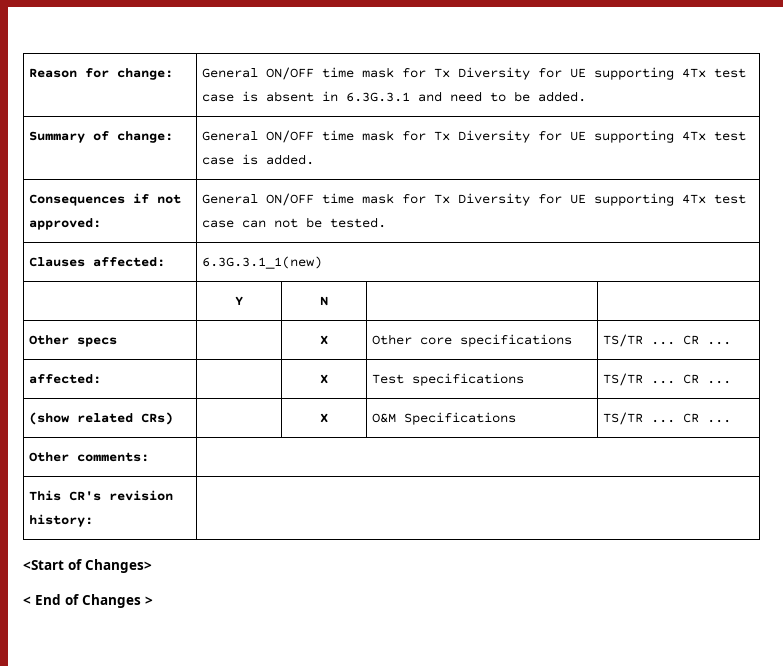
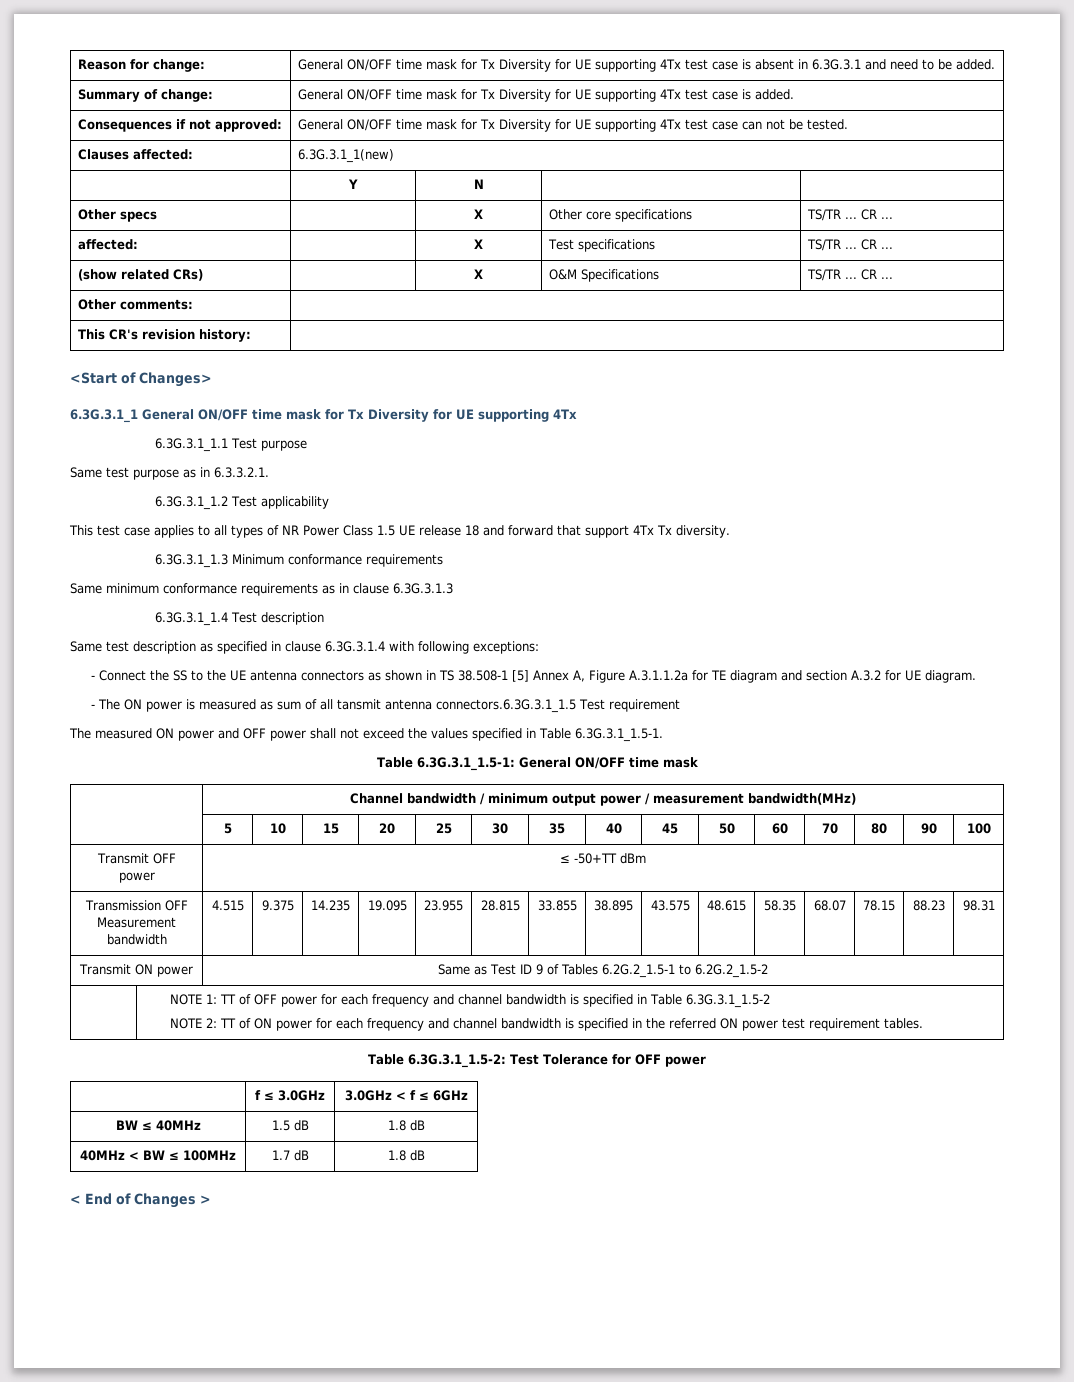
(152, 566) none -> [70,409,577,423] [154,438,307,452] [70,467,269,480] [154,496,329,510] [69,525,730,538] [154,554,443,568] [70,583,453,596] [154,612,324,626] [70,641,539,654] [91,670,977,683] [91,699,681,713] [69,728,663,742] [376,757,698,771] [350,793,856,806] [223,823,232,834] [269,823,286,834] [322,823,339,834] [379,823,395,834] [435,823,452,834] [492,823,508,834] [549,823,565,834] [605,823,622,834] [662,823,678,834] [718,823,735,834] [771,823,788,834] [821,823,838,834] [871,823,887,834] [920,823,937,834] [966,823,991,834] [96,853,176,864] [118,872,155,883] [560,853,646,864] [84,900,188,911] [97,917,176,928] [106,934,167,945] [211,900,244,911] [261,900,294,911] [311,900,350,911] [367,900,407,911] [424,900,463,911] [480,900,520,911] [537,900,577,911] [594,900,633,911] [650,900,690,911] [707,900,746,911] [763,900,796,911] [813,900,846,911] [863,900,895,911] [912,900,945,911] [962,900,995,911] [79,964,193,977] [437,964,769,978] [169,994,770,1008] [169,1018,923,1031] [368,1054,706,1068] [255,1090,325,1101] [344,1090,468,1101] [115,1120,201,1131] [271,1120,309,1131] [387,1120,425,1131] [80,1150,236,1161] [271,1150,309,1161] [387,1150,425,1161] // 6.3G.3.1_1 General ON/OFF time mask for Tx Diversity for UE supporting 4Tx // 6.3G.3.1_1.1 Test purpose // Same test purpose as in 6.3.3.2.1. // 6.3G.3.1_1.2 Test applicability // This test case applies to all types of NR Power Class 1.5 UE release 18 and forward that support 4Tx Tx diversity. // 6.3G.3.1_1.3 Minimum conformance requirements // Same minimum conformance requirements as in clause 6.3G.3.1.3 // 6.3G.3.1_1.4 Test description // Same test description as specified in clause 6.3G.3.1.4 with following exceptions: // - Connect the SS to the UE antenna connectors as shown in TS 38.508-1 [5] Annex A, Figure A.3.1.1.2a for TE diagram and section A.3.2 for UE diagram. // - The ON power is measured as sum of all tansmit antenna connectors.6.3G.3.1_1.5 Test requirement // The measured ON power and OFF power shall not exceed the values specified in Table 6.3G.3.1_1.5-1. // Table 6.3G.3.1_1.5-1: General ON/OFF time mask // | Channel bandwidth / minimum output power / measurement bandwidth(MHz) // | 5 | 10 | 15 | 20 | 25 | 30 | 35 | 40 | 45 | 50 | 60 | 70 | 80 | 90 | 100 // Transmit OFF power | ≤ -50+TT dBm // Transmission OFF Measurement bandwidth | 4.515 | 9.375 | 14.235 | 19.095 | 23.955 | 28.815 | 33.855 | 38.895 | 43.575 | 48.615 | 58.35 | 68.07 | 78.15 | 88.23 | 98.31 // Transmit ON power | Same as Test ID 9 of Tables 6.2G.2_1.5-1 to 6.2G.2_1.5-2 // | NOTE 1: TT of OFF power for each frequency and channel bandwidth is specified in Table 6.3G.3.1_1.5-2 // NOTE 2: TT of ON power for each frequency and channel bandwidth is specified in the referred ON power test requirement tables. // Table 6.3G.3.1_1.5-2: Test Tolerance for OFF power // | f ≤ 3.0GHz | 3.0GHz < f ≤ 6GHz // BW ≤ 40MHz | 1.5 dB | 1.8 dB // 40MHz < BW ≤ 100MHz | 1.7 dB | 1.8 dB

